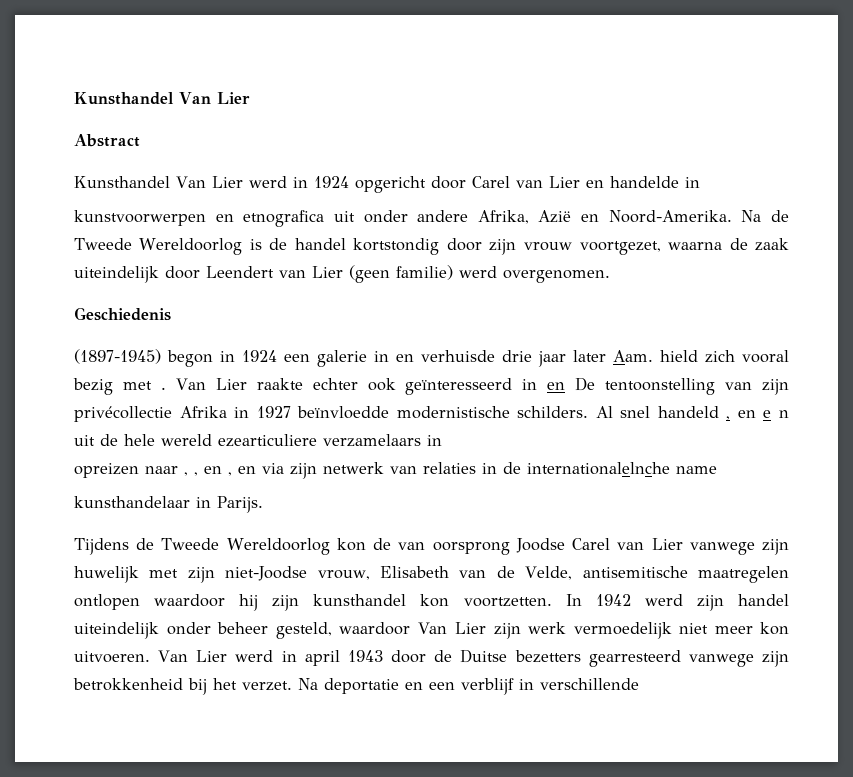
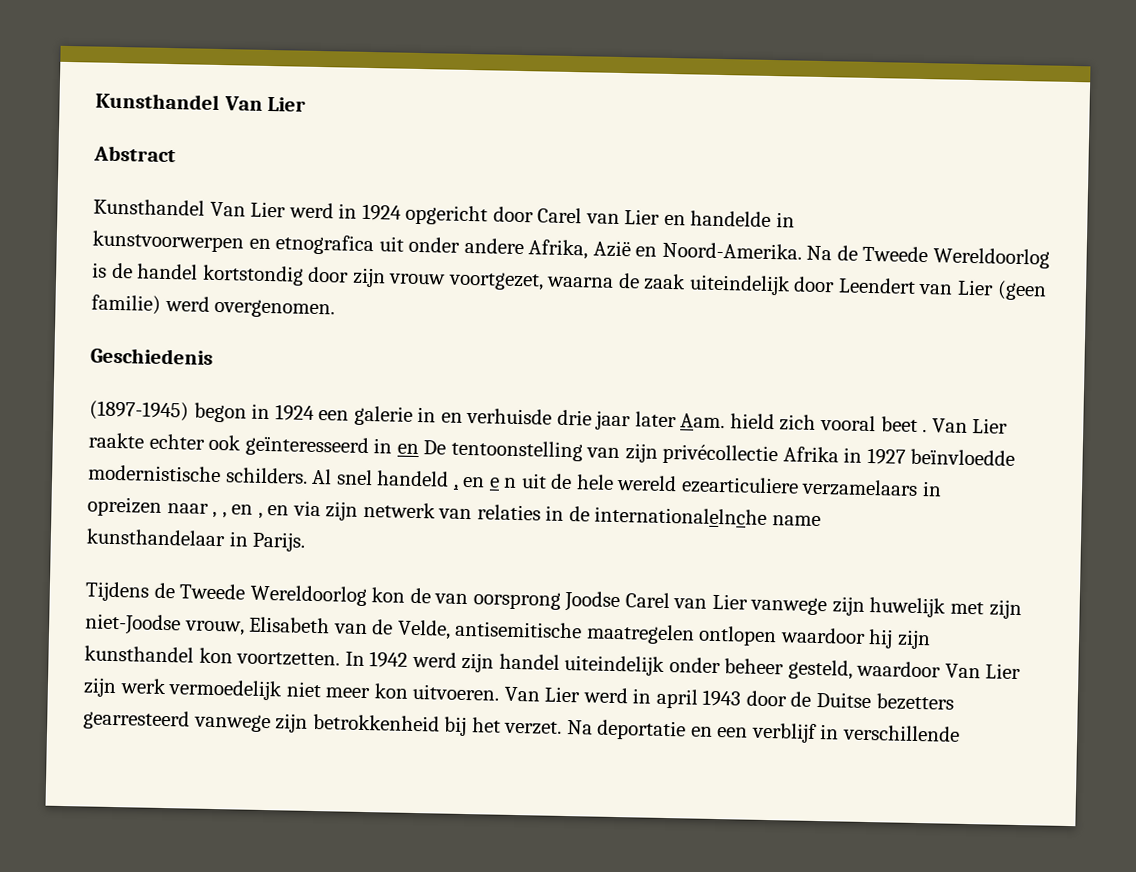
[73,378,152,395] bezig met -> [880,416,918,432] beet

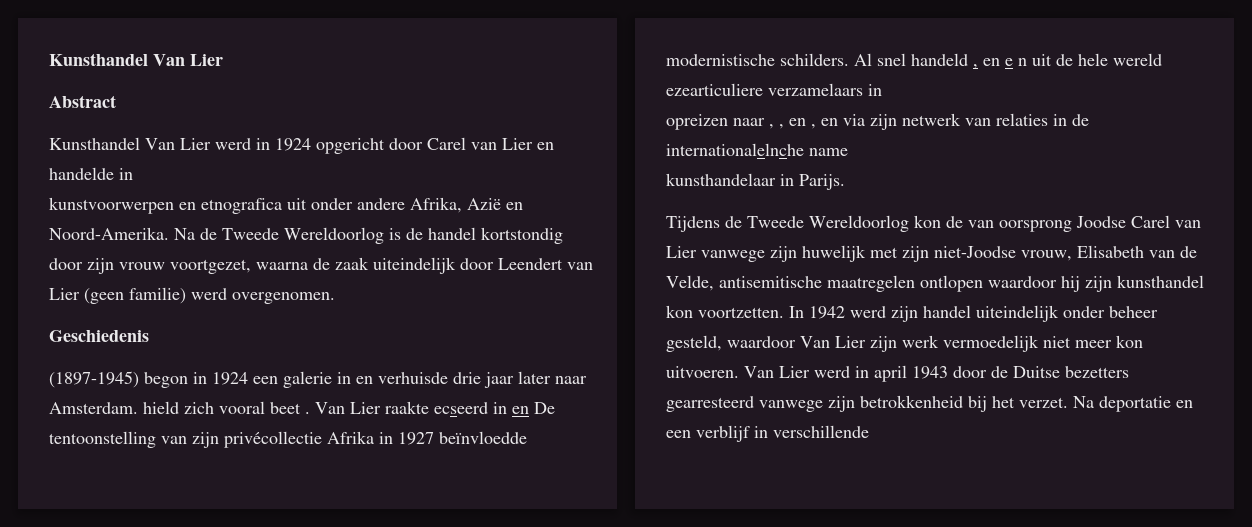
[680,413,726,429] Aam. -> [555,376,587,384] [49,402,138,414] naar Amsterdam.
[148,433,369,458] echter ook geïnteresseerd -> [434,402,488,414] ecseerd

